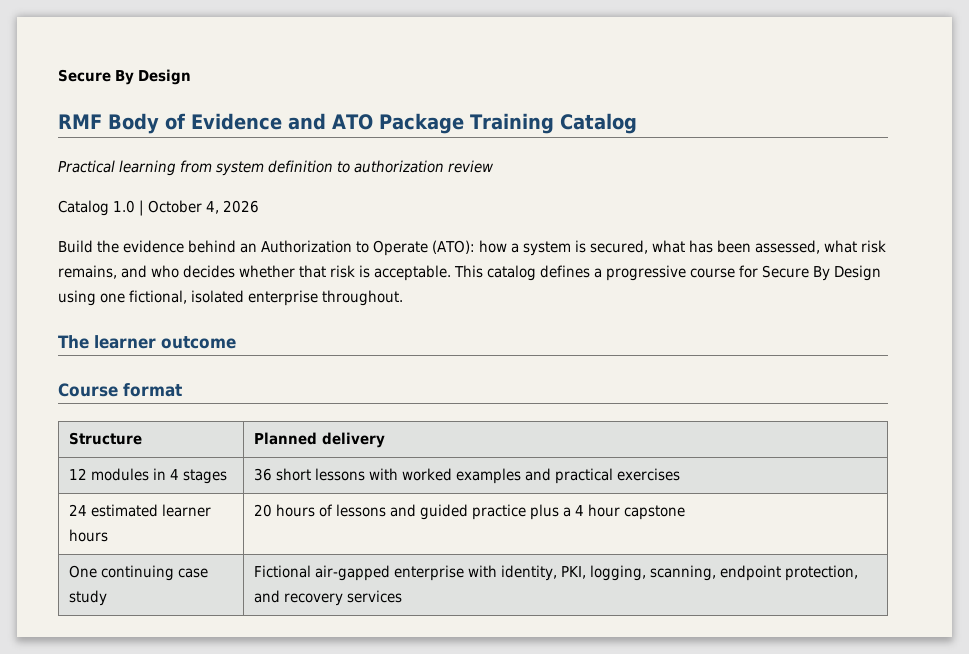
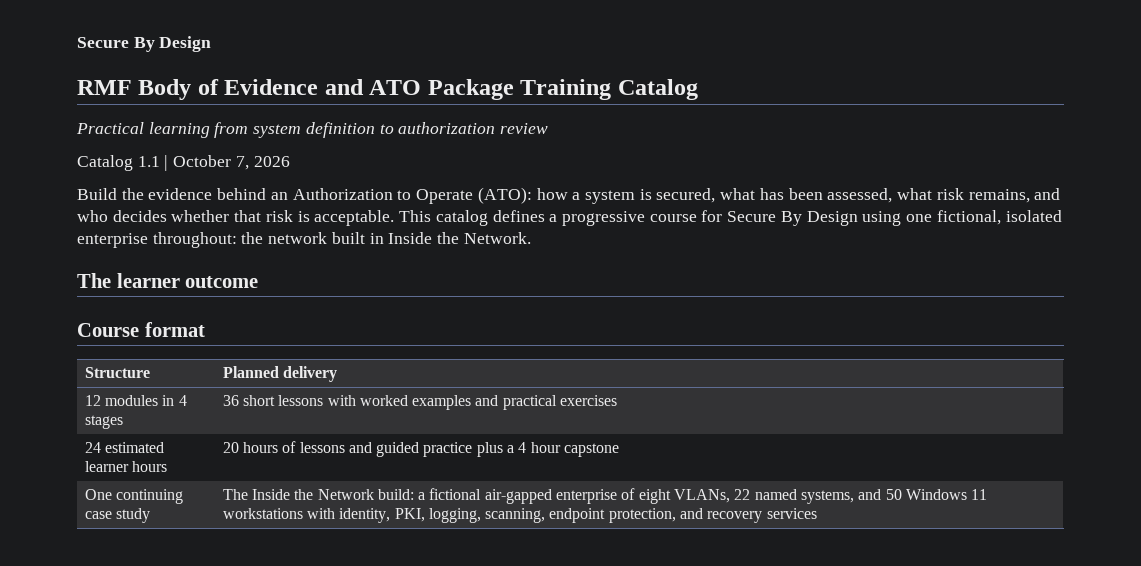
[113,200,135,213] 1.0 -> [137,156,160,167] 1.1
[206,201,219,214] 4, -> [235,156,249,170] 7,
[322,290,403,306] throughout. -> [152,232,531,248] throughout: the network built in Inside the Network.
[254,565,465,581] Fictional air-gapped enterprise -> [222,488,988,504] [222,508,303,519] The Inside the Network build: a fictional air-gapped enterprise of eight VLANs, 22 named systems, and 50 Windows 11 workstations

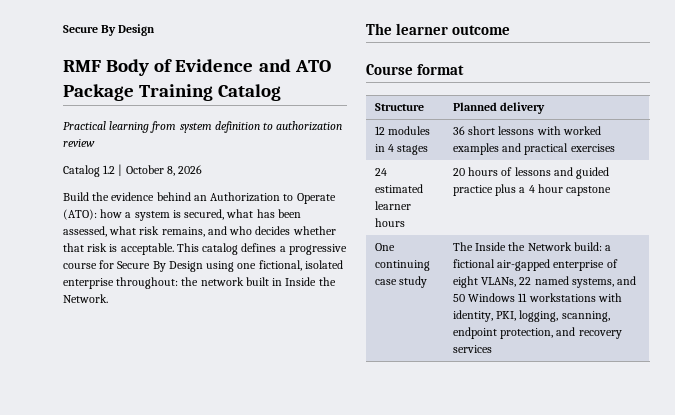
[137,156,160,167] 1.1 -> [103,165,116,174] 1.2
[235,156,249,170] 7, -> [166,166,175,176] 8,

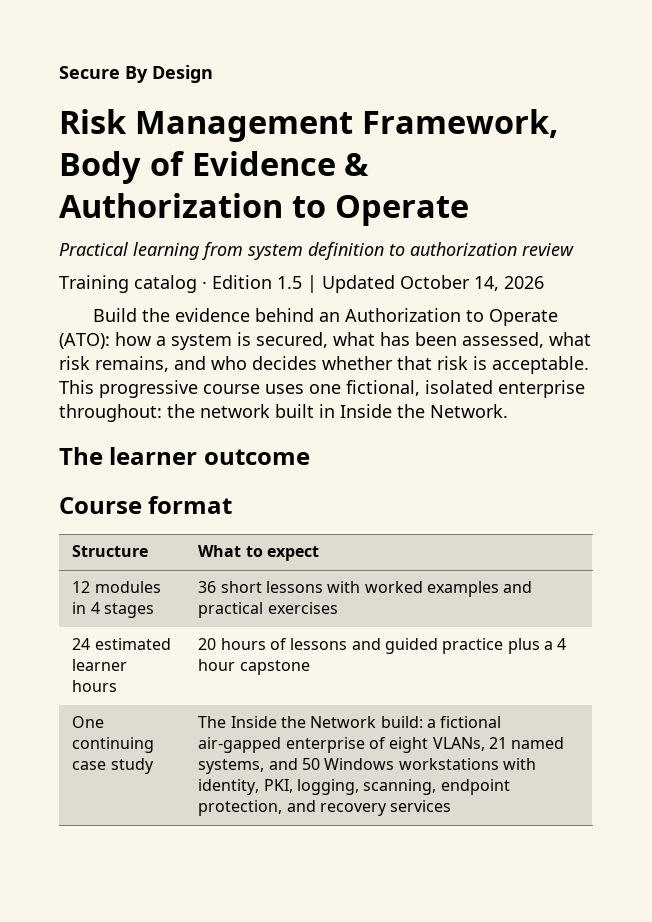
[63,59,331,76] [63,84,282,101] RMF Body of Evidence and ATO Package Training Catalog -> [59,109,558,142] [59,151,370,184] [59,193,469,226] Risk Management Framework, Body of Evidence & Authorization to Operate
[63,164,175,177] Catalog 1.2 | October 8, -> [59,275,499,293] Training catalog · Edition 1.5 | Updated October 14,
[202,243,347,255] [63,260,235,272] catalog defines a progressive course for Secure By Design using -> [99,380,304,398] progressive course uses
[452,102,546,114] Planned delivery -> [198,545,320,561] What to expect
[519,277,532,285] 22 -> [489,737,508,749] 21
[518,293,528,302] 11 -> (395, 764) none

